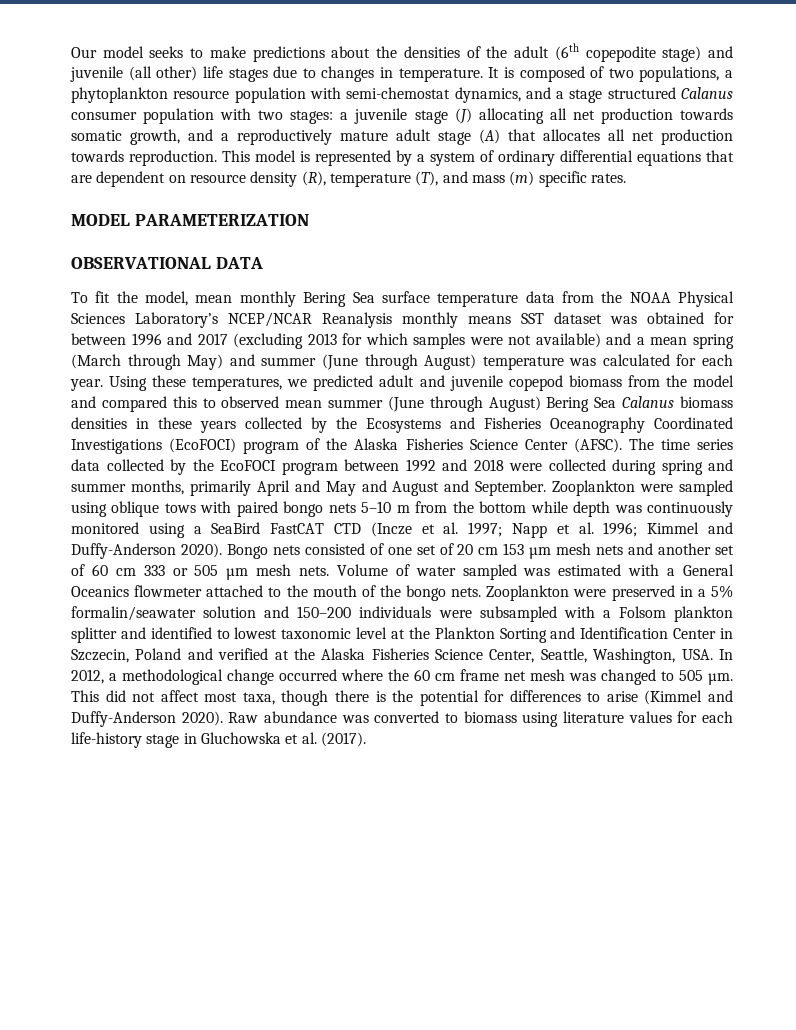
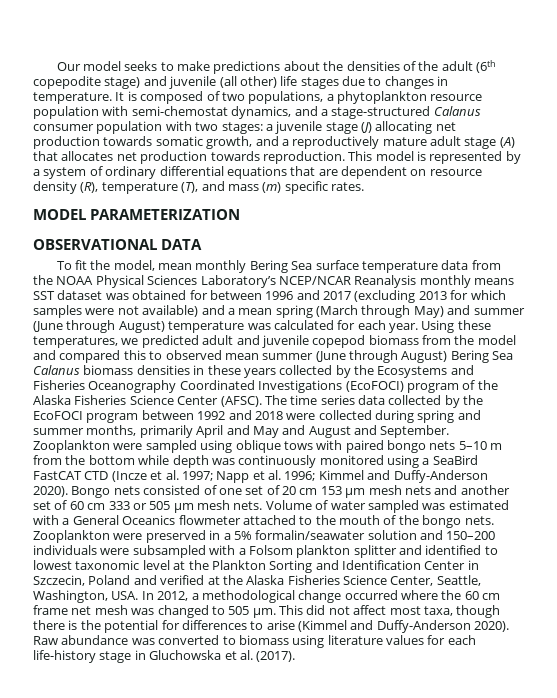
[569,87,676,103] stage structured -> [331,106,431,119] stage-structured
[549,108,567,120] all -> (433, 127) none
[608,129,625,141] all -> (114, 156) none

